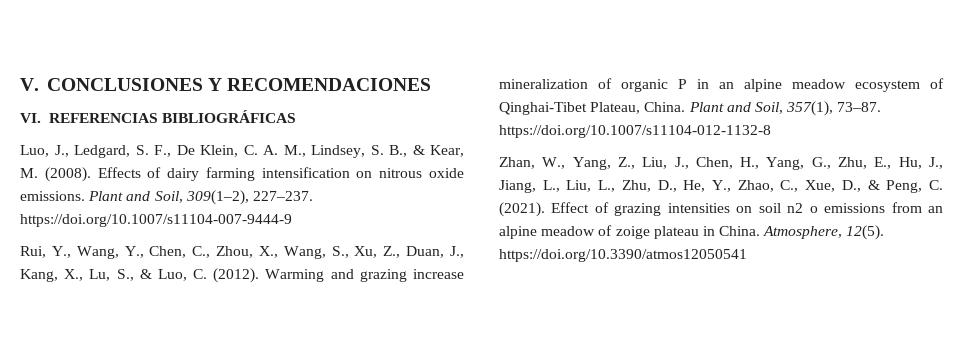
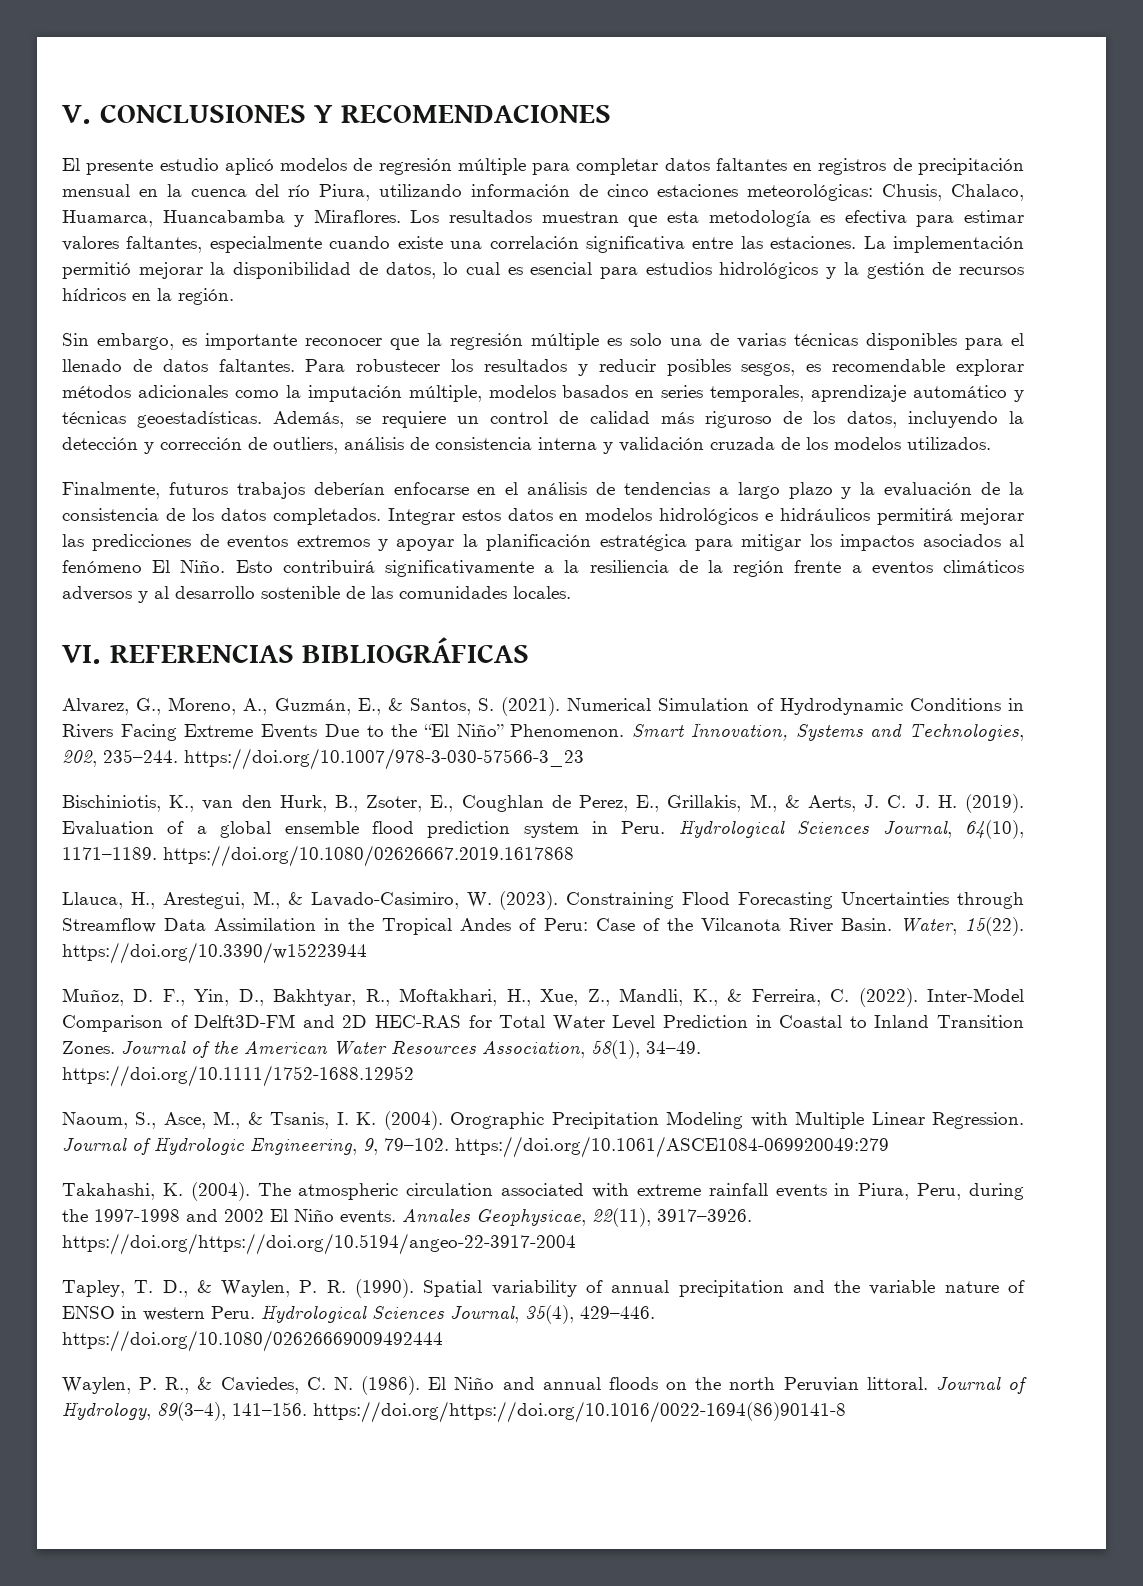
[20,110,296,123] [20,145,464,158] [20,167,464,182] [20,190,313,205] [20,214,292,227] [20,246,465,259] [20,268,465,283] [499,78,944,92] [499,101,882,116] [499,125,771,138] [499,157,943,170] [499,180,943,193] [499,202,943,217] [499,225,885,240] [499,249,747,262] VI. REFERENCIAS BIBLIOGRÁFICAS // Luo, J., Ledgard, S. F., De Klein, C. A. M., Lindsey, S. B., & Kear, M. (2008). Effects of dairy farming intensification on nitrous oxide emissions. Plant and Soil, 309(1–2), 227–237. https://doi.org/10.1007/s11104-007-9444-9 // Rui, Y., Wang, Y., Chen, C., Zhou, X., Wang, S., Xu, Z., Duan, J., Kang, X., Lu, S., & Luo, C. (2012). Warming and grazing increase mineralization of organic P in an alpine meadow ecosystem of Qinghai-Tibet Plateau, China. Plant and Soil, 357(1), 73–87. https://doi.org/10.1007/s11104-012-1132-8 // Zhan, W., Yang, Z., Liu, J., Chen, H., Yang, G., Zhu, E., Hu, J., Jiang, L., Liu, L., Zhu, D., He, Y., Zhao, C., Xue, D., & Peng, C. (2021). Effect of grazing intensities on soil n2 o emissions from an alpine meadow of zoige plateau in China. Atmosphere, 12(5). https://doi.org/10.3390/atmos12050541 -> [62,158,1024,175] [62,184,1024,201] [62,209,1025,227] [62,236,1024,253] [62,262,1025,279] [62,288,234,305] [62,333,1024,350] [62,359,1024,376] [62,385,1024,402] [62,411,1025,428] [62,437,991,454] [62,482,1024,499] [62,508,1024,525] [62,534,1024,551] [62,560,1025,577] [62,586,571,603] [62,637,529,664] [62,697,1024,716] [62,723,1024,741] [62,748,584,770] [62,794,1025,813] [62,820,1024,839] [62,845,574,867] [62,891,1024,910] [62,917,1024,936] [62,942,367,964] [62,988,1025,1007] [62,1014,1025,1032] [62,1040,701,1059] [62,1065,414,1087] [62,1111,1024,1130] [62,1136,889,1158] [62,1182,1025,1201] [62,1208,752,1227] [62,1233,576,1255] [62,1279,1025,1298] [62,1305,655,1324] [62,1330,443,1352] [62,1376,1027,1395] [62,1401,846,1423] El presente estudio aplicó modelos de regresión múltiple para completar datos faltantes en registros de precipitación mensual en la cuenca del río Piura, utilizando información de cinco estaciones meteorológicas: Chusis, Chalaco, Huamarca, Huancabamba y Miraflores. Los resultados muestran que esta metodología es efectiva para estimar valores faltantes, especialmente cuando existe una correlación significativa entre las estaciones. La implementación permitió mejorar la disponibilidad de datos, lo cual es esencial para estudios hidrológicos y la gestión de recursos hídricos en la región. // Sin embargo, es importante reconocer que la regresión múltiple es solo una de varias técnicas disponibles para el llenado de datos faltantes. Para robustecer los resultados y reducir posibles sesgos, es recomendable explorar métodos adicionales como la imputación múltiple, modelos basados en series temporales, aprendizaje automático y técnicas geoestadísticas. Además, se requiere un control de calidad más riguroso de los datos, incluyendo la detección y corrección de outliers, análisis de consistencia interna y validación cruzada de los modelos utilizados. // Finalmente, futuros trabajos deberían enfocarse en el análisis de tendencias a largo plazo y la evaluación de la consistencia de los datos completados. Integrar estos datos en modelos hidrológicos e hidráulicos permitirá mejorar las predicciones de eventos extremos y apoyar la planificación estratégica para mitigar los impactos asociados al fenómeno El Niño. Esto contribuirá significativamente a la resiliencia de la región frente a eventos climáticos adversos y al desarrollo sostenible de las comunidades locales. // VI. REFERENCIAS BIBLIOGRÁFICAS // Alvarez, G., Moreno, A., Guzmán, E., & Santos, S. (2021). Numerical Simulation of Hydrodynamic Conditions in Rivers Facing Extreme Events Due to the “El Niño” Phenomenon. Smart Innovation, Systems and Technologies, 202, 235–244. https://doi.org/10.1007/978-3-030-57566-3_23 // Bischiniotis, K., van den Hurk, B., Zsoter, E., Coughlan de Perez, E., Grillakis, M., & Aerts, J. C. J. H. (2019). Evaluation of a global ensemble flood prediction system in Peru. Hydrological Sciences Journal, 64(10), 1171–1189. https://doi.org/10.1080/02626667.2019.1617868 // Llauca, H., Arestegui, M., & Lavado-Casimiro, W. (2023). Constraining Flood Forecasting Uncertainties through Streamflow Data Assimilation in the Tropical Andes of Peru: Case of the Vilcanota River Basin. Water, 15(22). https://doi.org/10.3390/w15223944 // Muñoz, D. F., Yin, D., Bakhtyar, R., Moftakhari, H., Xue, Z., Mandli, K., & Ferreira, C. (2022). Inter-Model Comparison of Delft3D-FM and 2D HEC-RAS for Total Water Level Prediction in Coastal to Inland Transition Zones. Journal of the American Water Resources Association, 58(1), 34–49. https://doi.org/10.1111/1752-1688.12952 // Naoum, S., Asce, M., & Tsanis, I. K. (2004). Orographic Precipitation Modeling with Multiple Linear Regression. Journal of Hydrologic Engineering, 9, 79–102. https://doi.org/10.1061/ASCE1084-069920049:279 // Takahashi, K. (2004). The atmospheric circulation associated with extreme rainfall events in Piura, Peru, during the 1997-1998 and 2002 El Niño events. Annales Geophysicae, 22(11), 3917–3926. https://doi.org/https://doi.org/10.5194/angeo-22-3917-2004 // Tapley, T. D., & Waylen, P. R. (1990). Spatial variability of annual precipitation and the variable nature of ENSO in western Peru. Hydrological Sciences Journal, 35(4), 429–446. https://doi.org/10.1080/02626669009492444 // Waylen, P. R., & Caviedes, C. N. (1986). El Niño and annual floods on the north Peruvian littoral. Journal of Hydrology, 89(3–4), 141–156. https://doi.org/https://doi.org/10.1016/0022-1694(86)90141-8

